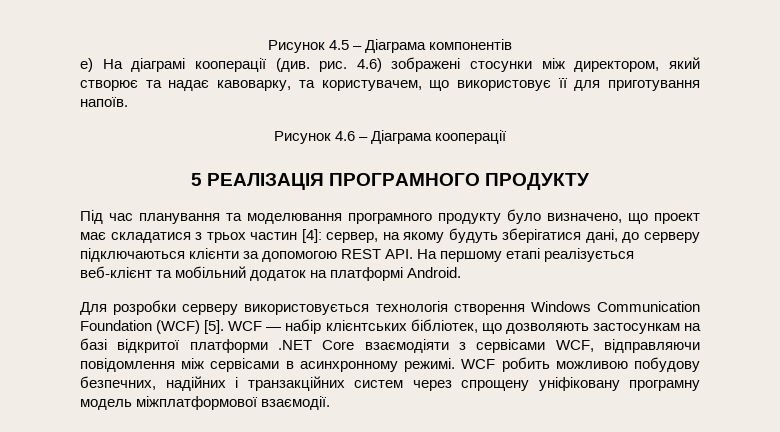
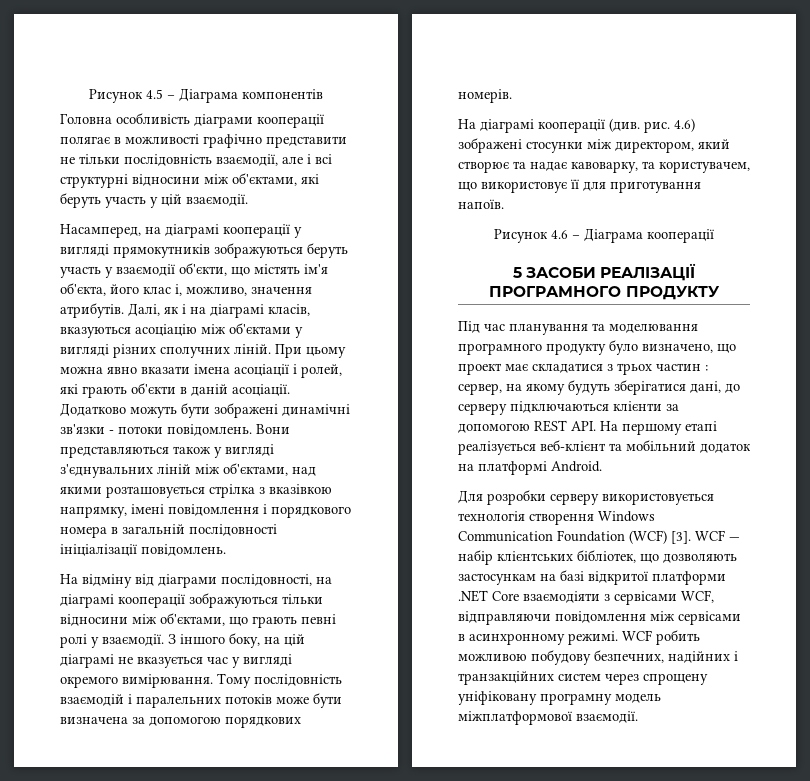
[80,58,93,72] е) -> [60,113,324,128] [60,134,347,148] [60,154,332,166] [60,173,319,188] [60,193,248,208] [60,224,302,238] [60,243,348,258] [60,263,328,278] [60,283,312,296] [60,303,310,318] [60,323,303,338] [60,344,346,358] [60,364,342,378] [60,383,290,398] [60,403,350,418] [60,424,290,436] [60,444,274,458] [60,463,316,478] [60,484,332,498] [60,504,351,518] [60,524,277,538] [60,544,226,556] [60,574,332,588] [60,593,323,608] [60,613,336,628] [60,633,305,648] [60,654,292,668] [60,673,342,688] [60,693,342,708] [60,716,301,728] [458,89,512,103] Головна особливість діаграми кооперації полягає в можливості графічно представити не тільки послідовність взаємодії, але і всі структурні відносини між об'єктами, які беруть участь у цій взаємодії. // Насамперед, на діаграмі кооперації у вигляді прямокутників зображуються беруть участь у взаємодії об'єкти, що містять ім'я об'єкта, його клас і, можливо, значення атрибутів. Далі, як і на діаграмі класів, вказуються асоціацію між об'єктами у вигляді різних сполучних ліній. При цьому можна явно вказати імена асоціації і ролей, які грають об'єкти в даній асоціації. Додатково можуть бути зображені динамічні зв'язки - потоки повідомлень. Вони представляються також у вигляді з'єднувальних ліній між об'єктами, над якими розташовується стрілка з вказівкою напрямку, імені повідомлення і порядкового номера в загальній послідовності ініціалізації повідомлень. // На відміну від діаграми послідовності, на діаграмі кооперації зображуються тільки відносини між об'єктами, що грають певні ролі у взаємодії. З іншого боку, на цій діаграмі не вказується час у вигляді окремого вимірювання. Тому послідовність взаємодій і паралельних потоків може бути визначена за допомогою порядкових номерів. //
[206,173,324,190] РЕАЛІЗАЦІЯ -> [526,263,697,281] ЗАСОБИ РЕАЛІЗАЦІЇ
[301,229,322,243] [4]: -> [705,365,708,371] :
[204,320,225,334] [5]. -> [671,531,691,544] [3].

